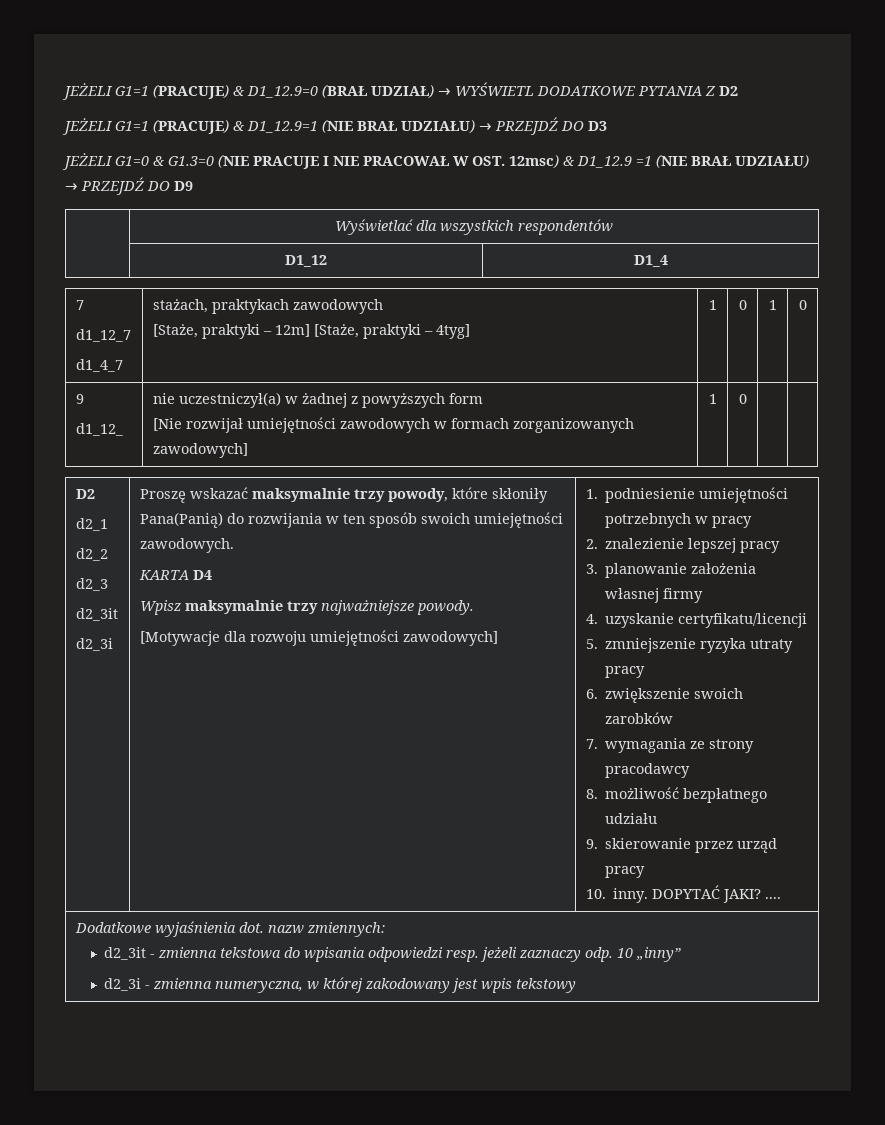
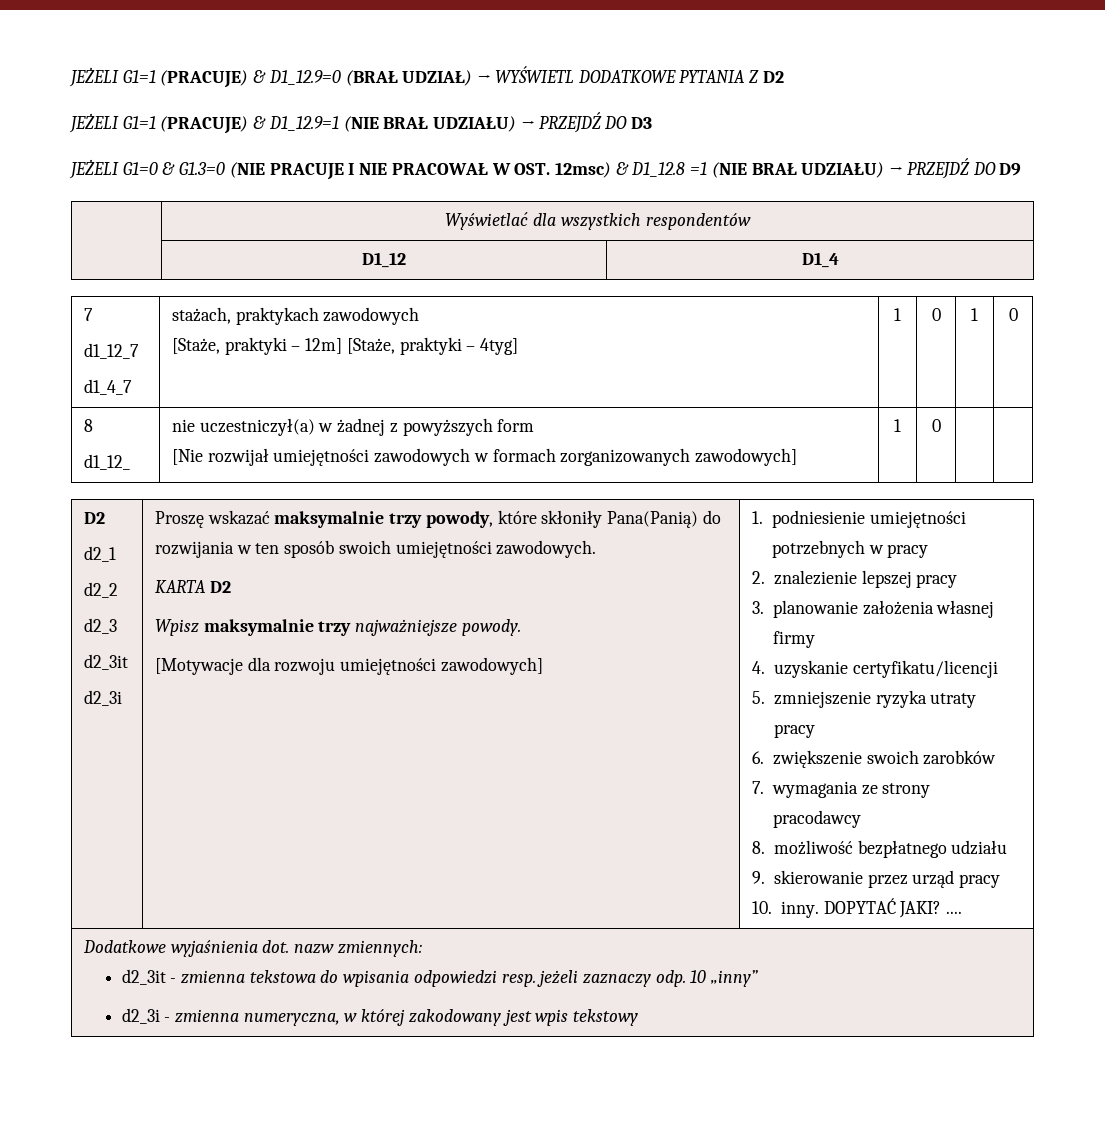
[577,156,632,168] D1_12.9 -> [631,162,686,177] D1_12.8
[75,394,84,404] 9 -> [84,419,94,432] 8
[192,570,212,580] D4 -> [209,581,231,593] D2

